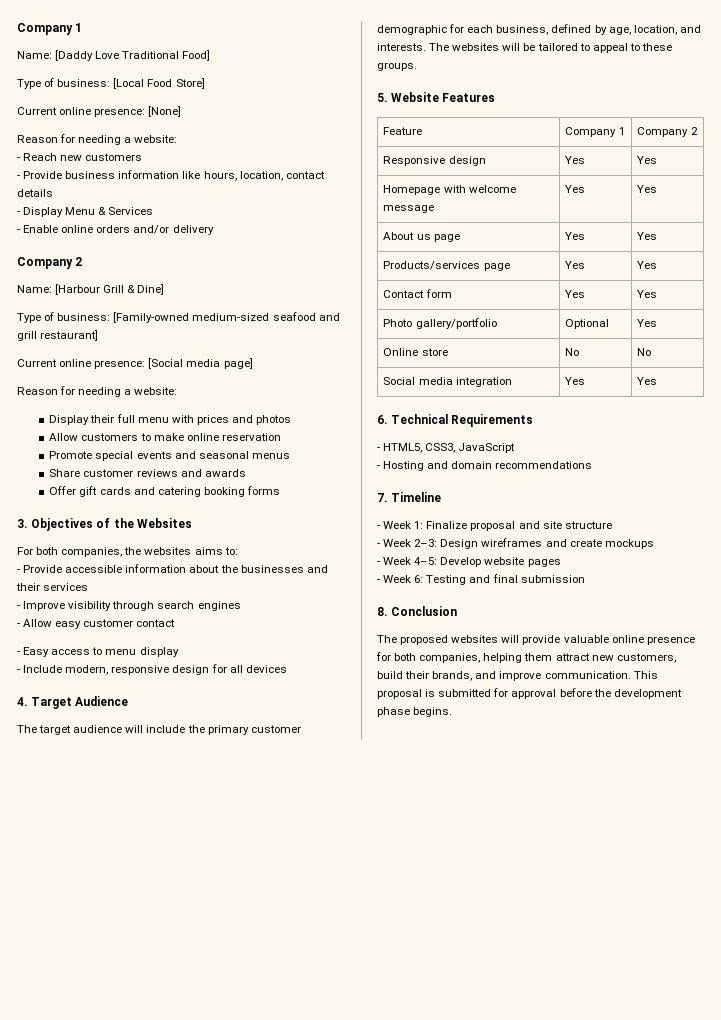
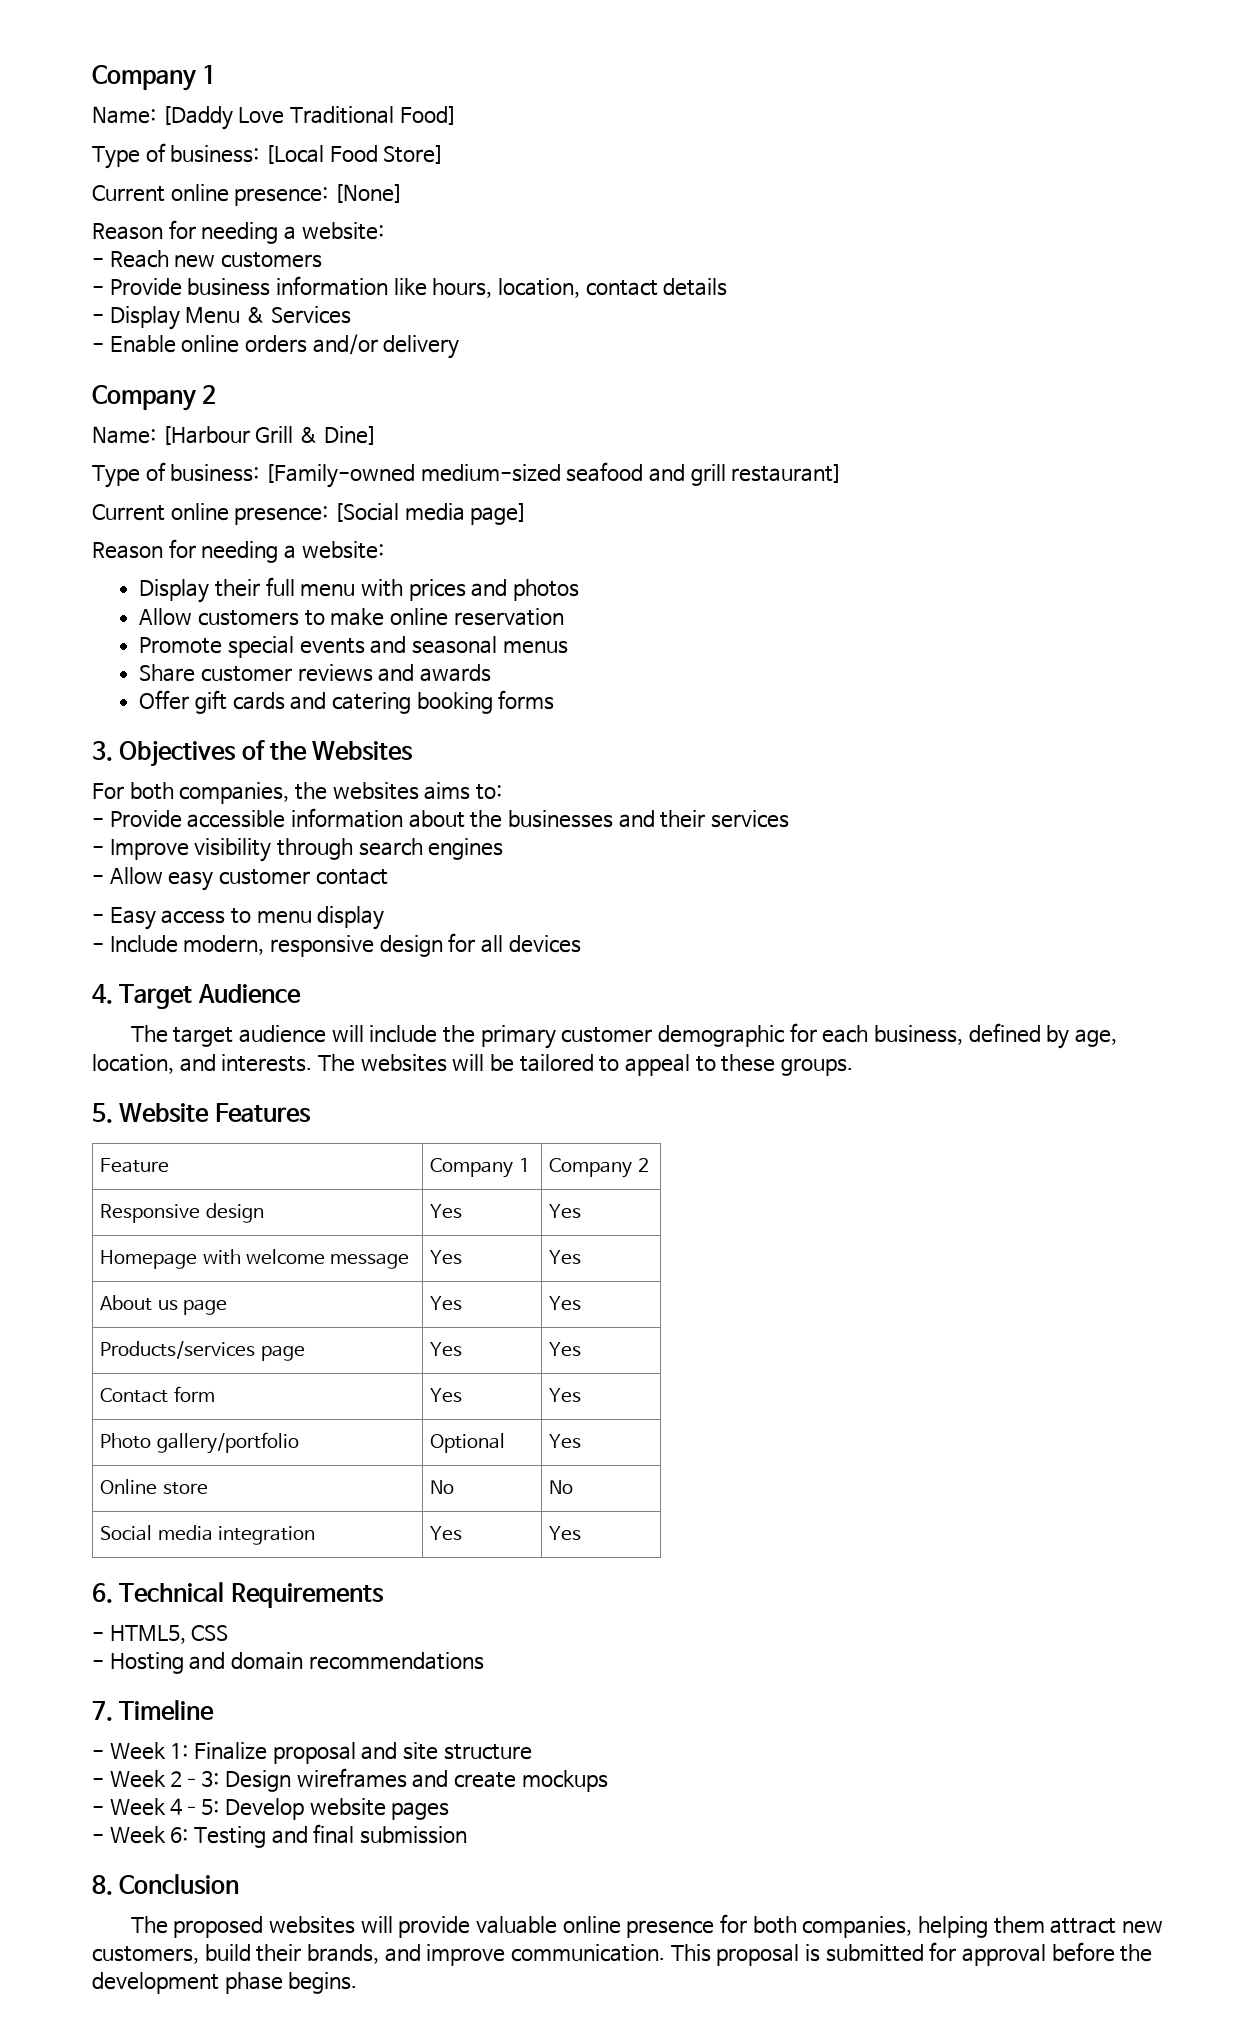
[425,443,516,453] CSS3, JavaScript -> [191,1625,229,1641] CSS

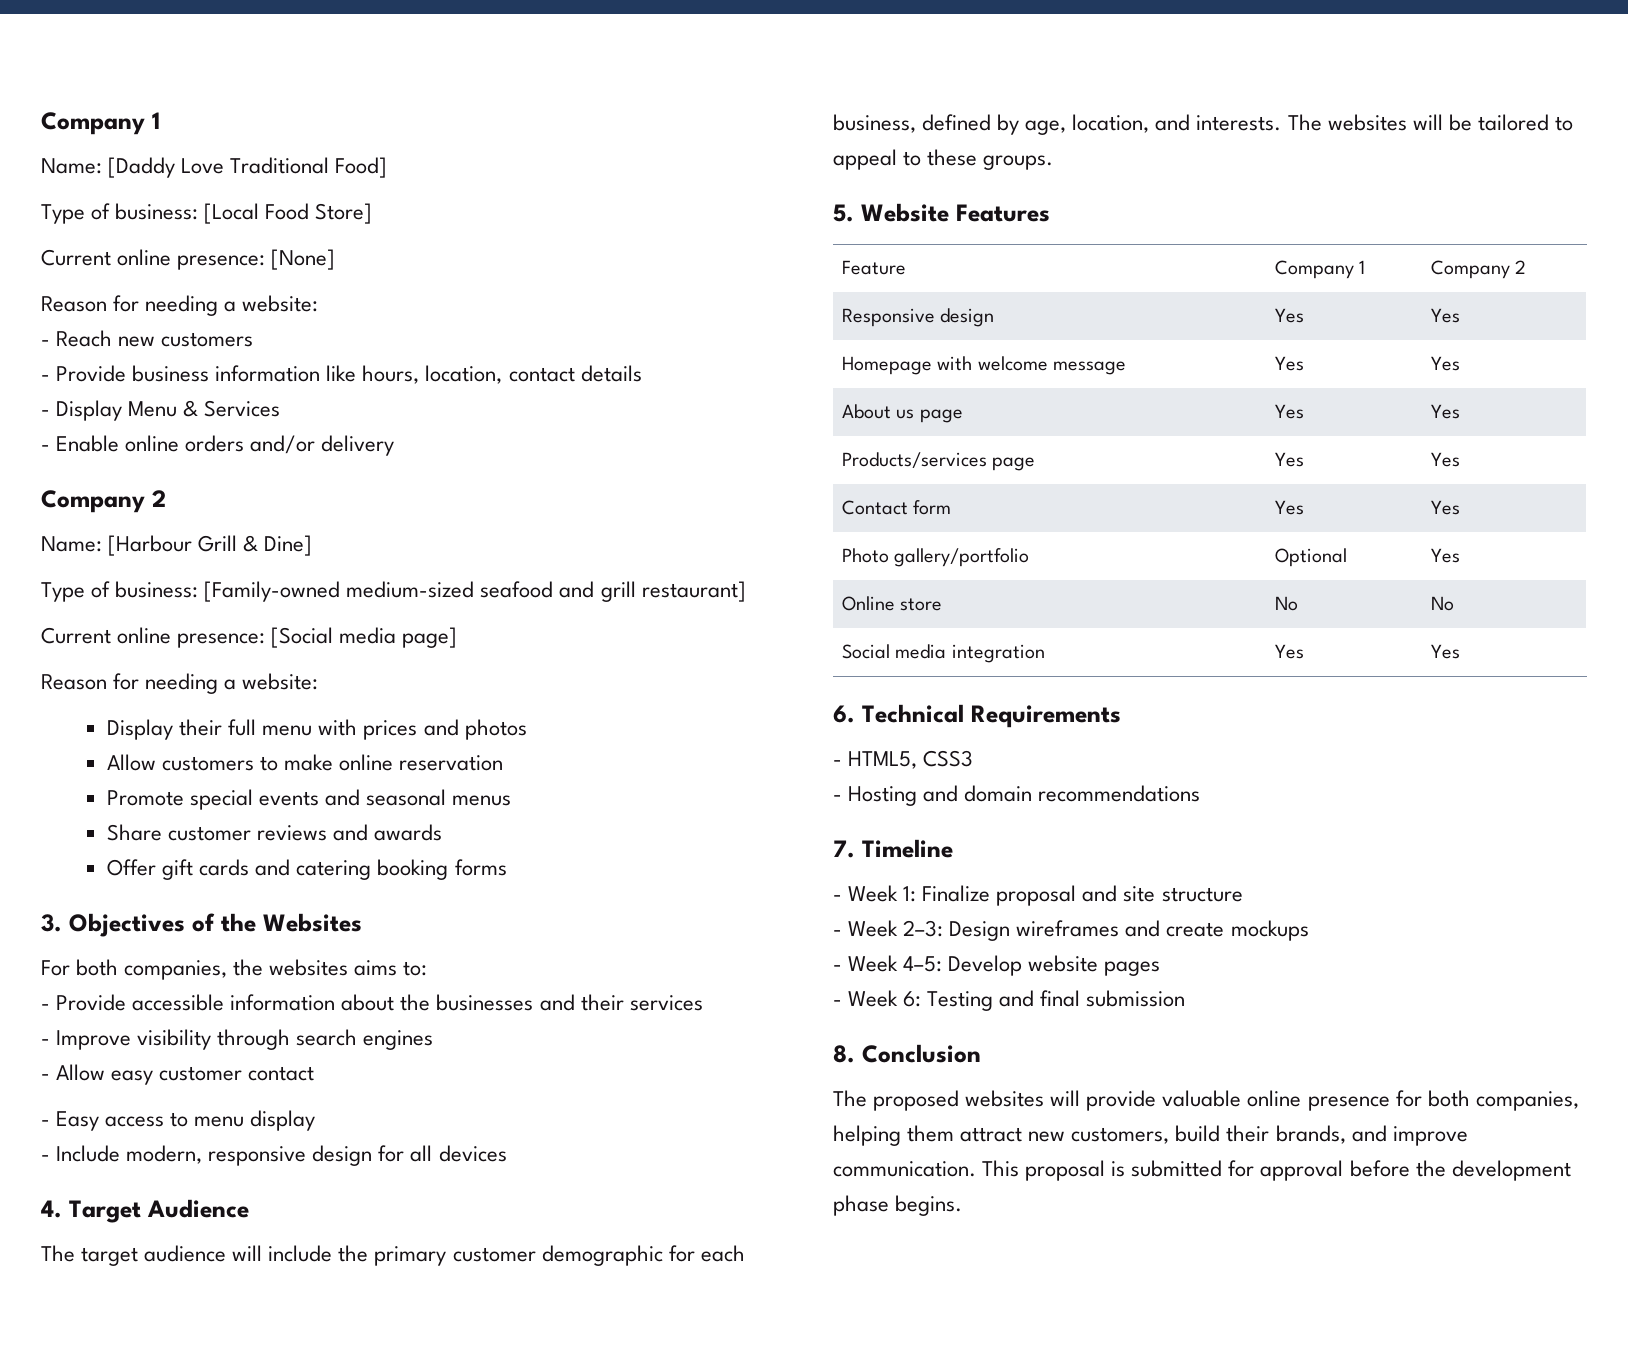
[191,1625,229,1641] CSS -> [923,750,974,767] CSS3

